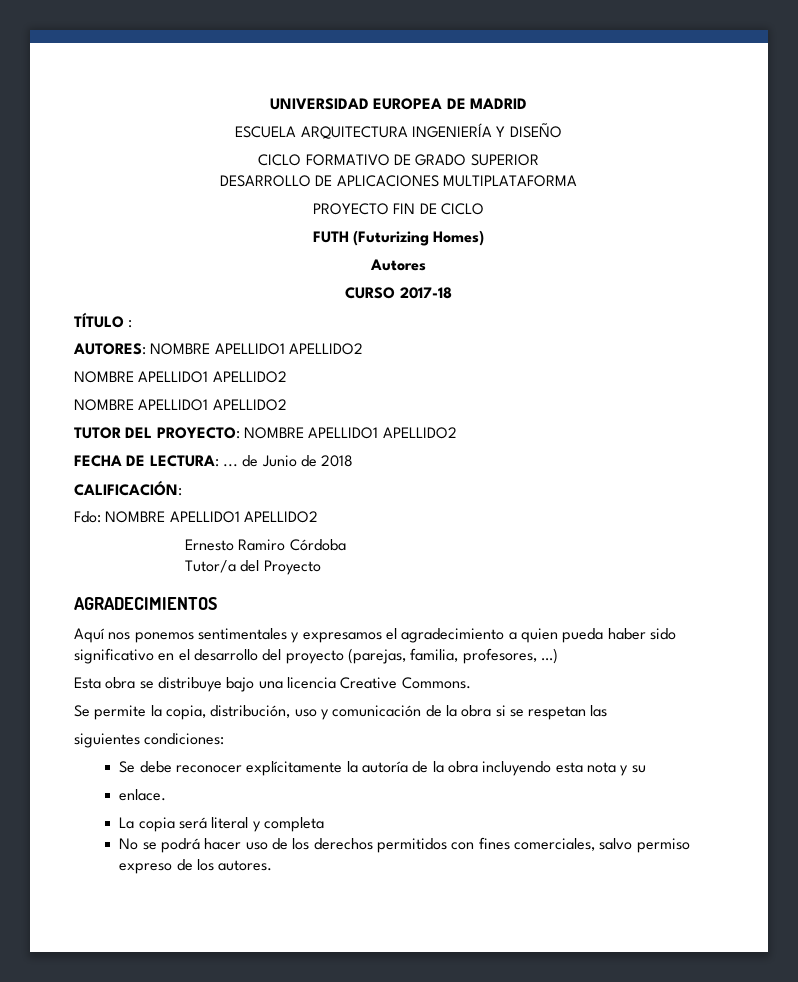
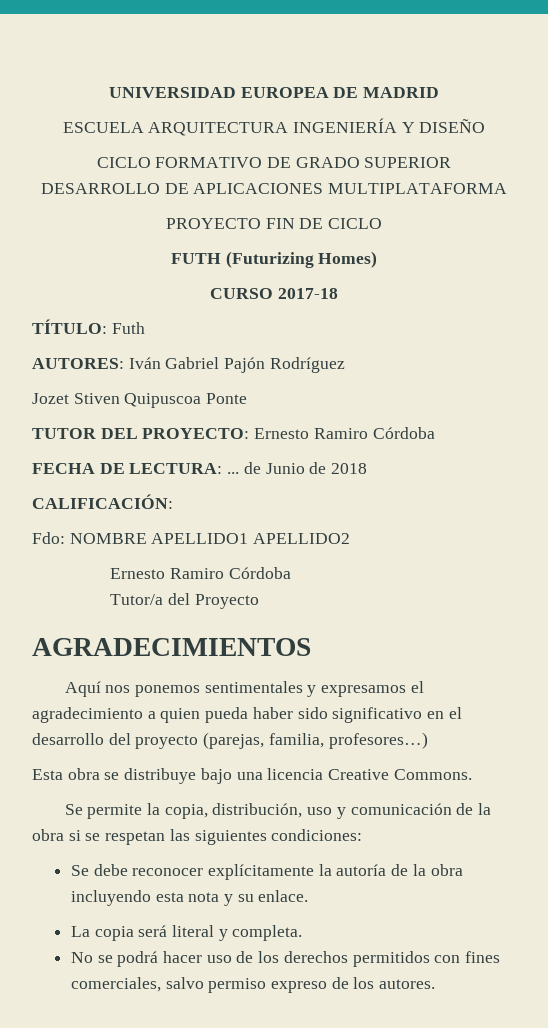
[370,259,426,271] // Autores -> (378, 259) none
[74,312,133,328] TÍTULO : -> [32,319,145,334] TÍTULO: Futh
[150,343,363,355] [74,371,287,383] [74,399,287,411] NOMBRE APELLIDO1 APELLIDO2 // NOMBRE APELLIDO1 APELLIDO2 // NOMBRE APELLIDO1 APELLIDO2 -> [128,357,345,373] [32,393,248,408] Iván Gabriel Pajón Rodríguez // Jozet Stiven Quipuscoa Ponte
[243,427,457,439] NOMBRE APELLIDO1 APELLIDO2 -> [254,427,435,439] Ernesto Ramiro Córdoba
[462,648,558,664] profesores, …) -> [328,732,428,749] profesores…)
(608, 711) // -> (190, 835) none
(646, 769) // -> (254, 898) none
[263,817,324,832] completa -> [232,925,303,941] completa.

